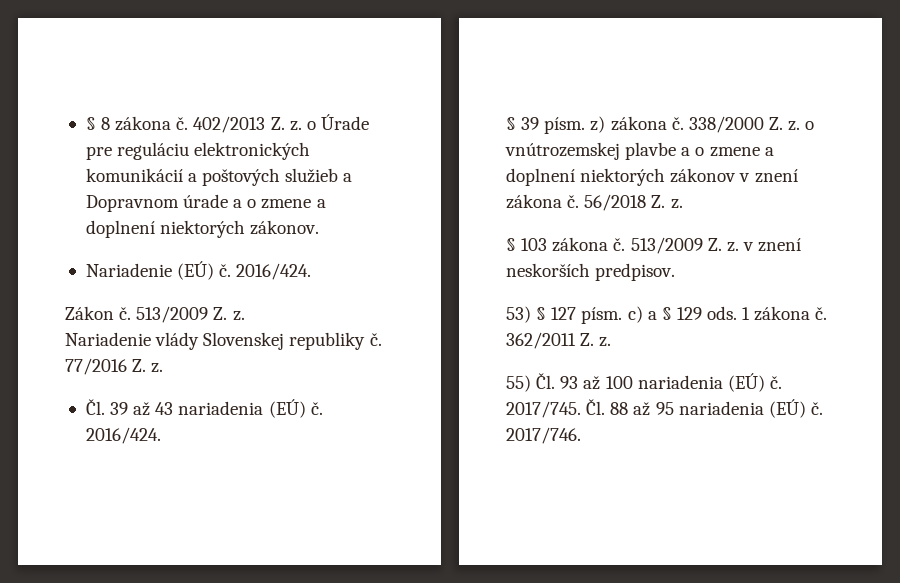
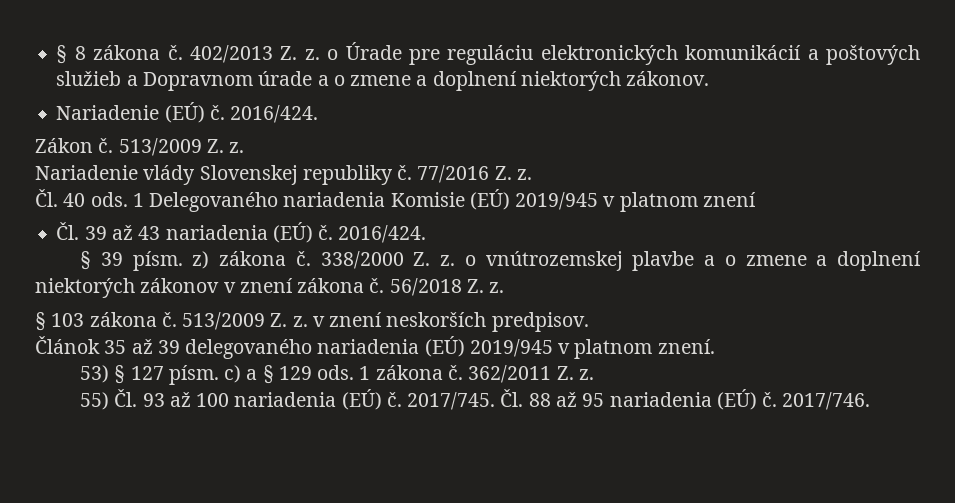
(164, 368) none -> [35,189,756,212] // Čl. 40 ods. 1 Delegovaného nariadenia Komisie (EÚ) 2019/945 v platnom znení
(676, 272) none -> [35,336,715,359] // Článok 35 až 39 delegovaného nariadenia (EÚ) 2019/945 v platnom znení.

